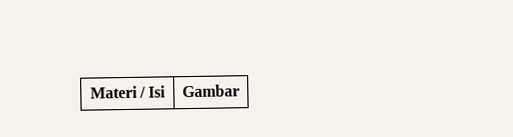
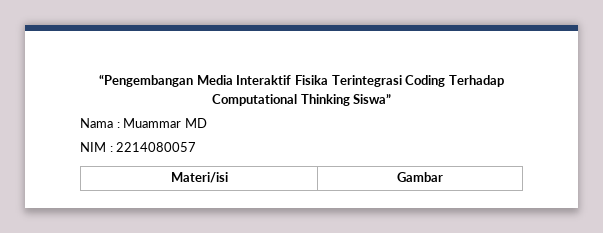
[89,85,167,99] Materi / Isi -> [99,74,504,87] [211,94,392,106] [80,118,207,128] [80,142,197,152] [170,172,228,183] “Pengembangan Media Interaktif Fisika Terintegrasi Coding Terhadap Computational Thinking Siswa” // Nama : Muammar MD // NIM : 2214080057 // Materi/isi

